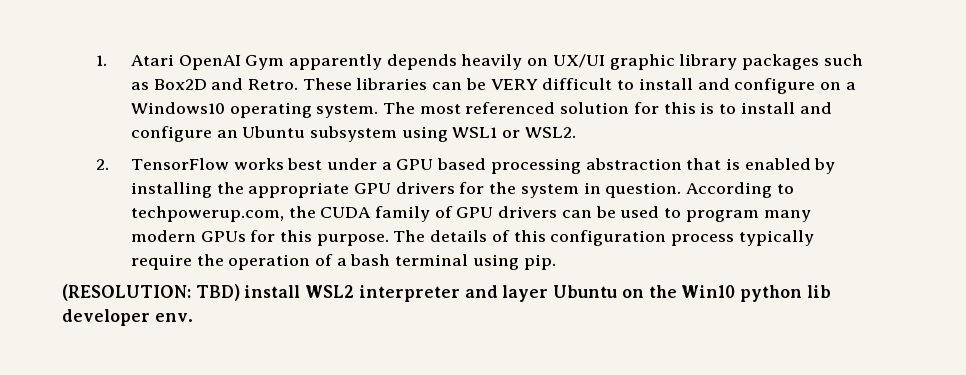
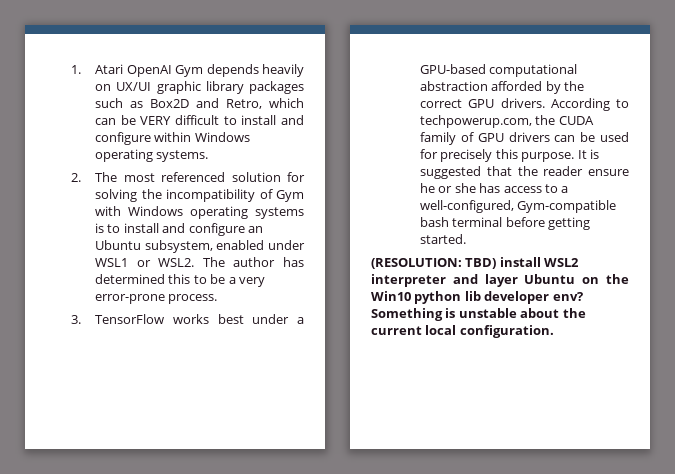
[288,54,382,70] apparently -> (204, 71) none
[247,78,428,90] Retro. These libraries -> [226,98,304,109] Retro, which
[819,82,856,90] [130,102,379,118] on a Windows10 operating system. -> [154,132,250,142] [95,149,209,162] [70,173,81,182] within Windows operating systems. // 2.
[663,102,696,114] this -> [95,189,304,202] [95,206,304,219] solving the incompatibility of Gym with Windows operating systems
[309,126,448,142] subsystem using -> [144,240,305,253] subsystem, enabled under
[96,159,110,170] // 2. -> [202,257,304,267] [95,274,265,287] [95,294,218,304] [70,315,81,324] The author has determined this to be a very error-prone process. // 3.
[396,158,836,174] [130,182,682,198] GPU based processing abstraction that is enabled by installing the appropriate GPU drivers for the system in question. -> [420,64,578,77] [420,81,585,94] [420,98,545,108] GPU-based computational abstraction afforded by the correct GPU drivers.
[664,208,811,222] [130,230,814,246] [130,254,556,270] to program many modern GPUs for this purpose. The details of this configuration process typically require the operation of a bash terminal using pip. -> [420,149,599,162] [420,166,629,179] [420,183,569,193] [420,200,617,213] [420,217,591,230] [420,234,467,244] for precisely this purpose. It is suggested that the reader ensure he or she has access to a well-configured, Gym-compatible bash terminal before getting started.
[154,313,193,322] env. -> [552,292,583,301] [371,308,586,321] [371,325,554,338] env? Something is unstable about the current local configuration.

